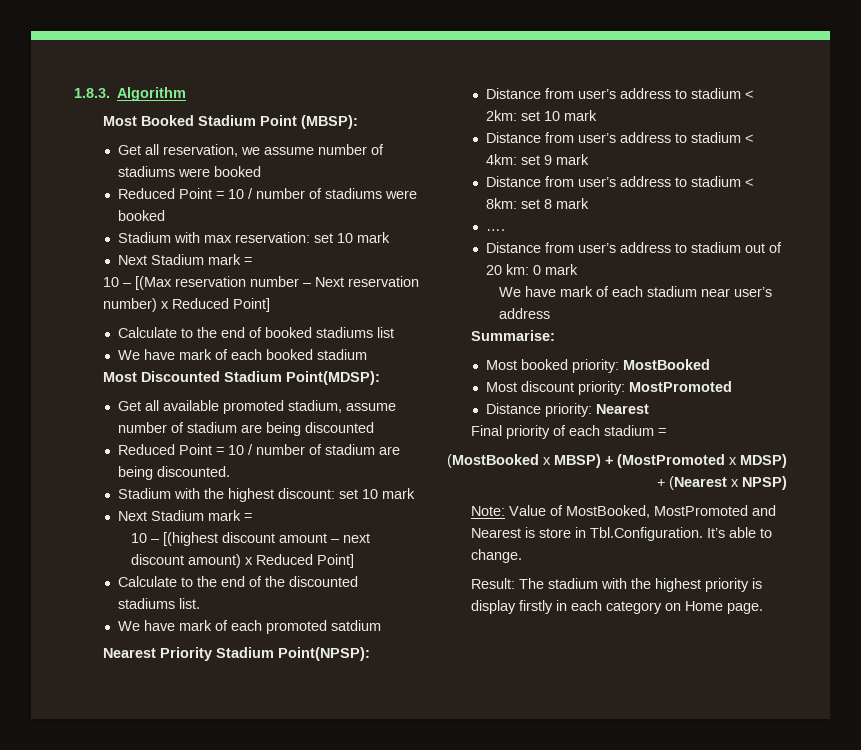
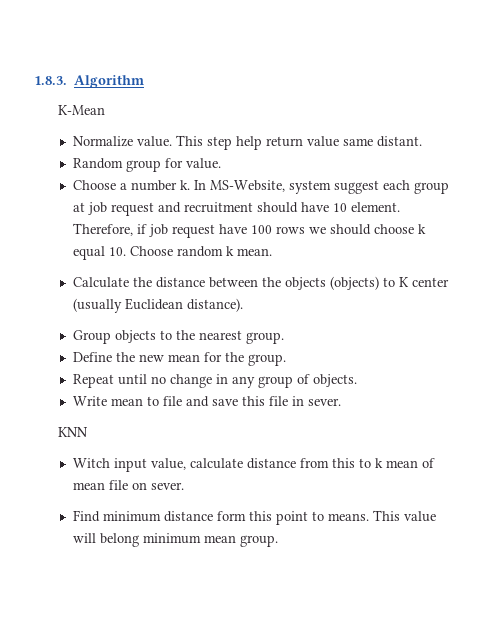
[102,115,358,129] [118,144,385,157] [118,166,262,177] [118,188,418,199] [118,210,166,221] [118,232,391,243] [118,254,253,265] [102,276,419,290] [102,298,270,312] [118,327,395,338] [118,349,368,360] [102,371,380,385] [118,400,397,414] [118,422,375,436] [118,444,401,455] [118,466,231,480] [118,488,416,502] [118,510,253,521] [131,532,371,546] [131,554,355,568] [118,576,359,587] [118,598,201,609] [118,620,382,634] [102,647,370,661] [486,88,754,99] [486,110,598,121] [486,132,754,143] [486,154,590,165] [486,176,754,187] [486,198,590,209] [486,229,506,231] [486,242,783,253] [486,264,579,275] [499,286,773,297] [499,308,551,319] [470,330,555,341] [486,359,711,373] [486,381,733,395] [486,403,650,417] [470,425,666,439] [447,454,787,468] [657,476,787,490] [470,505,776,518] [470,527,772,541] [470,549,522,563] [470,578,762,592] [470,600,763,614] Most Booked Stadium Point (MBSP): // Get all reservation, we assume number of stadiums were booked // Reduced Point = 10 / number of stadiums were booked // Stadium with max reservation: set 10 mark // Next Stadium mark = // 10 – [(Max reservation number – Next reservation number) x Reduced Point] // Calculate to the end of booked stadiums list // We have mark of each booked stadium // Most Discounted Stadium Point(MDSP): // Get all available promoted stadium, assume number of stadium are being discounted // Reduced Point = 10 / number of stadium are being discounted. // Stadium with the highest discount: set 10 mark // Next Stadium mark = // 10 – [(highest discount amount – next discount amount) x Reduced Point] // Calculate to the end of the discounted stadiums list. // We have mark of each promoted satdium // Nearest Priority Stadium Point(NPSP): // Distance from user’s address to stadium < 2km: set 10 mark // Distance from user’s address to stadium < 4km: set 9 mark // Distance from user’s address to stadium < 8km: set 8 mark // …. // Distance from user’s address to stadium out of 20 km: 0 mark // We have mark of each stadium near user’s address // Summarise: // Most booked priority: MostBooked // Most discount priority: MostPromoted // Distance priority: Nearest // Final priority of each stadium = // (MostBooked x MBSP) + (MostPromoted x MDSP) + (Nearest x NPSP) // Note: Value of MostBooked, MostPromoted and Nearest is store in Tbl.Configuration. It’s able to change. // Result: The stadium with the highest priority is display firstly in each category on Home page. -> [57,105,105,115] [73,135,423,150] [73,158,222,172] [73,180,450,194] [73,202,401,216] [73,223,427,238] [73,246,273,260] [73,276,450,290] [73,298,244,313] [73,330,285,344] [73,352,287,366] [73,374,358,388] [73,396,342,407] [57,427,88,437] [73,458,436,472] [73,480,185,490] [73,510,437,525] [73,533,279,547] K-Mean // Normalize value. This step help return value same distant. // Random group for value. // Choose a number k. In MS-Website, system suggest each group at job request and recruitment should have 10 element. Therefore, if job request have 100 rows we should choose k equal 10. Choose random k mean. // Calculate the distance between the objects (objects) to K center (usually Euclidean distance). // Group objects to the nearest group. // Define the new mean for the group. // Repeat until no change in any group of objects. // Write mean to file and save this file in sever. // KNN // Witch input value, calculate distance from this to k mean of mean file on sever. // Find minimum distance form this point to means. This value will belong minimum mean group.

